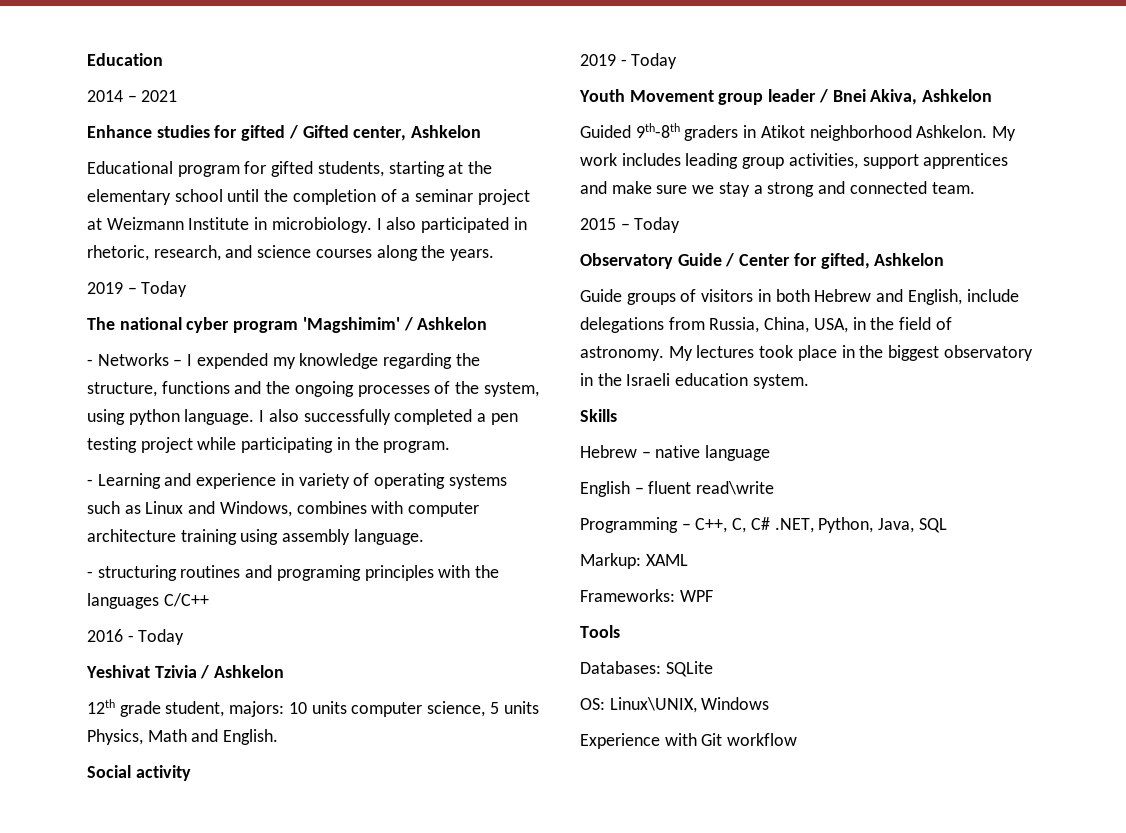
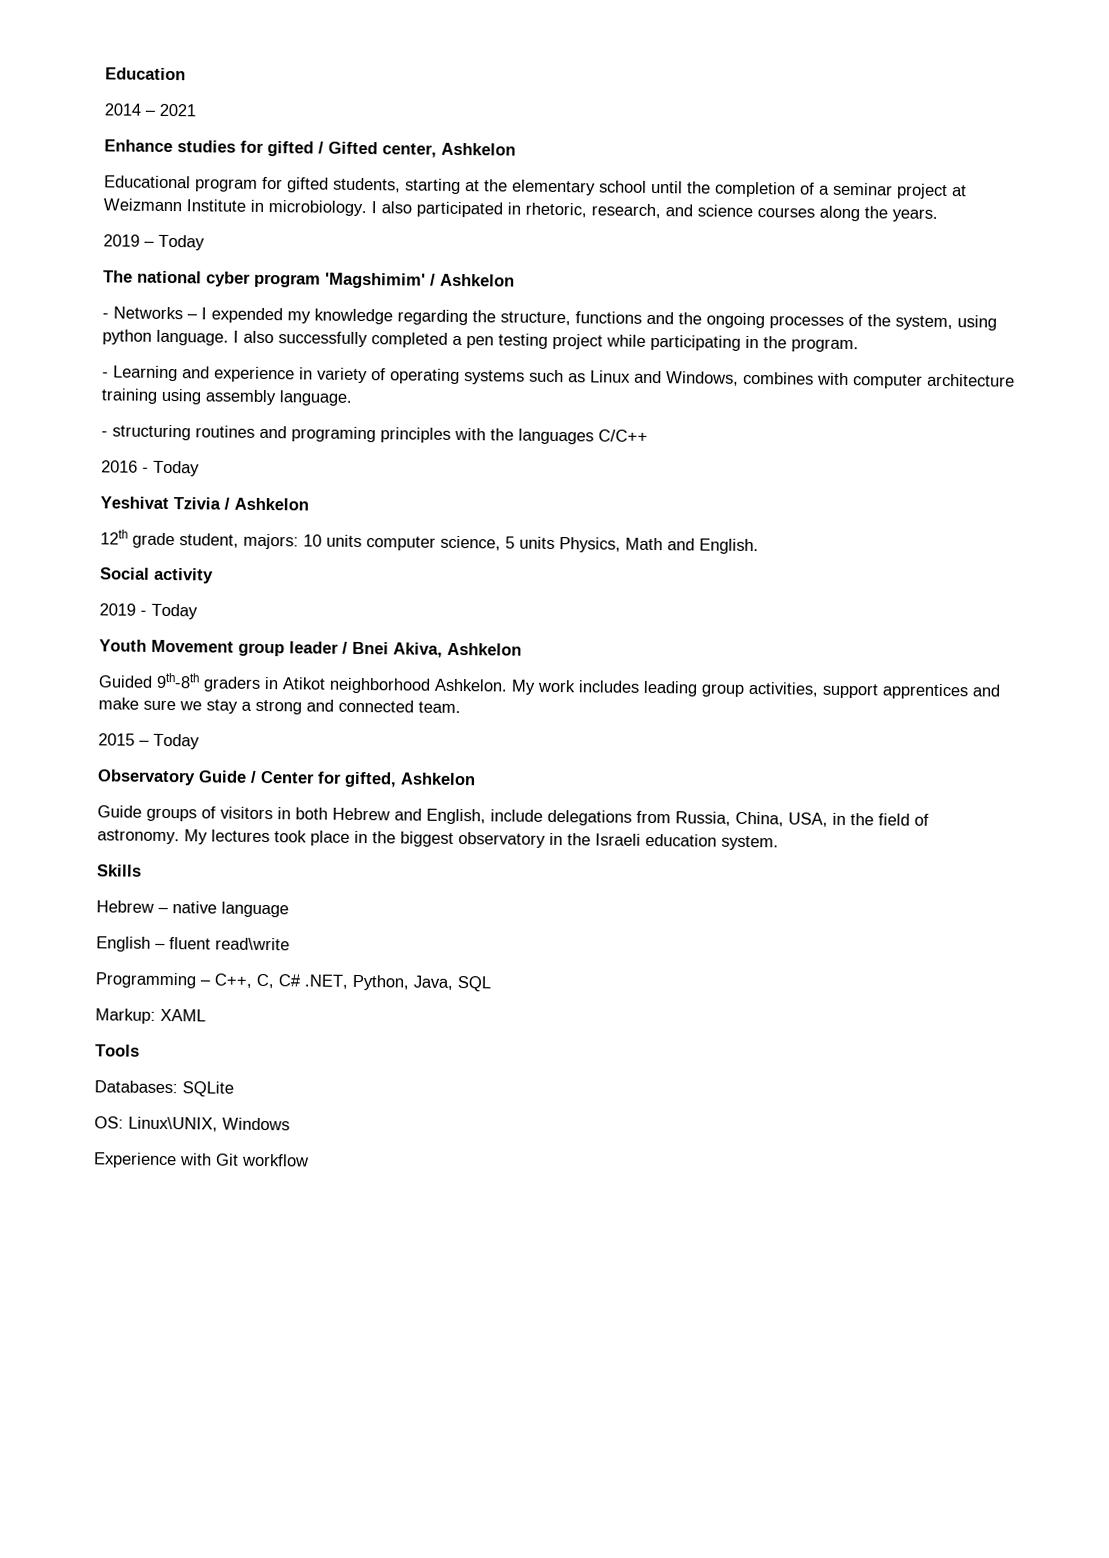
[580,589,713,602] // Frameworks: WPF -> (206, 1015) none

